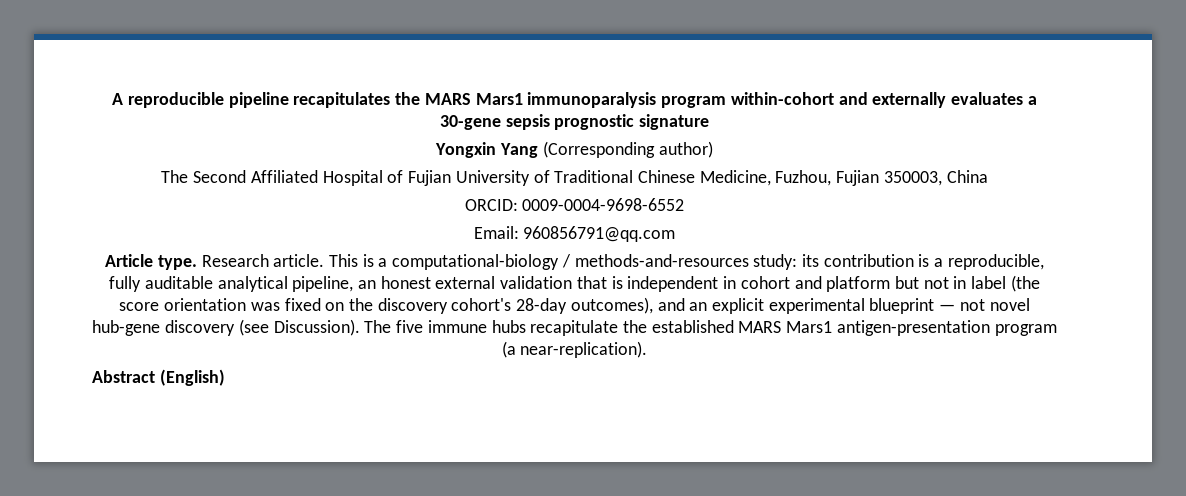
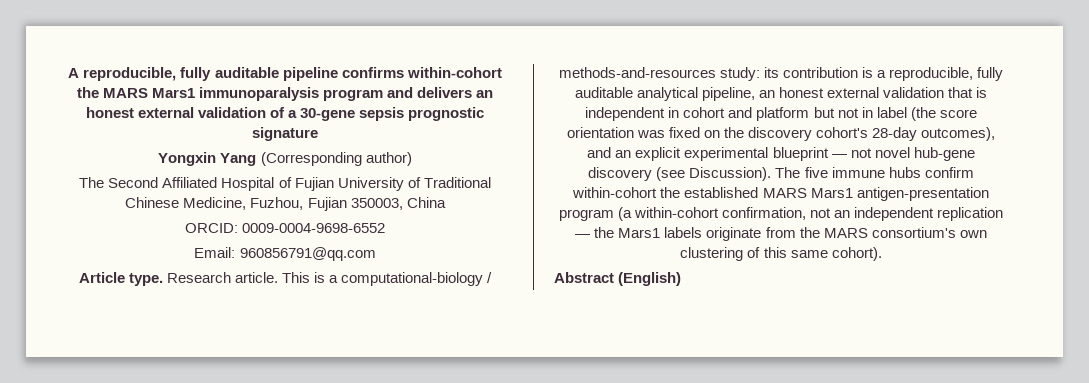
[128,92,391,108] reproducible pipeline recapitulates -> [83,67,502,81] reproducible, fully auditable pipeline confirms within-cohort
[730,92,1023,108] within-cohort and externally evaluates -> [387,87,494,98] [85,107,285,118] and delivers an honest external validation of
[530,320,619,336] recapitulate -> [924,167,974,178] [572,187,658,198] confirm within-cohort
[520,341,648,358] near-replication). -> [633,207,1004,221] [575,227,987,241] [680,247,882,261] within-cohort confirmation, not an independent replication — the Mars1 labels originate from the MARS consortium's own clustering of this same cohort).

